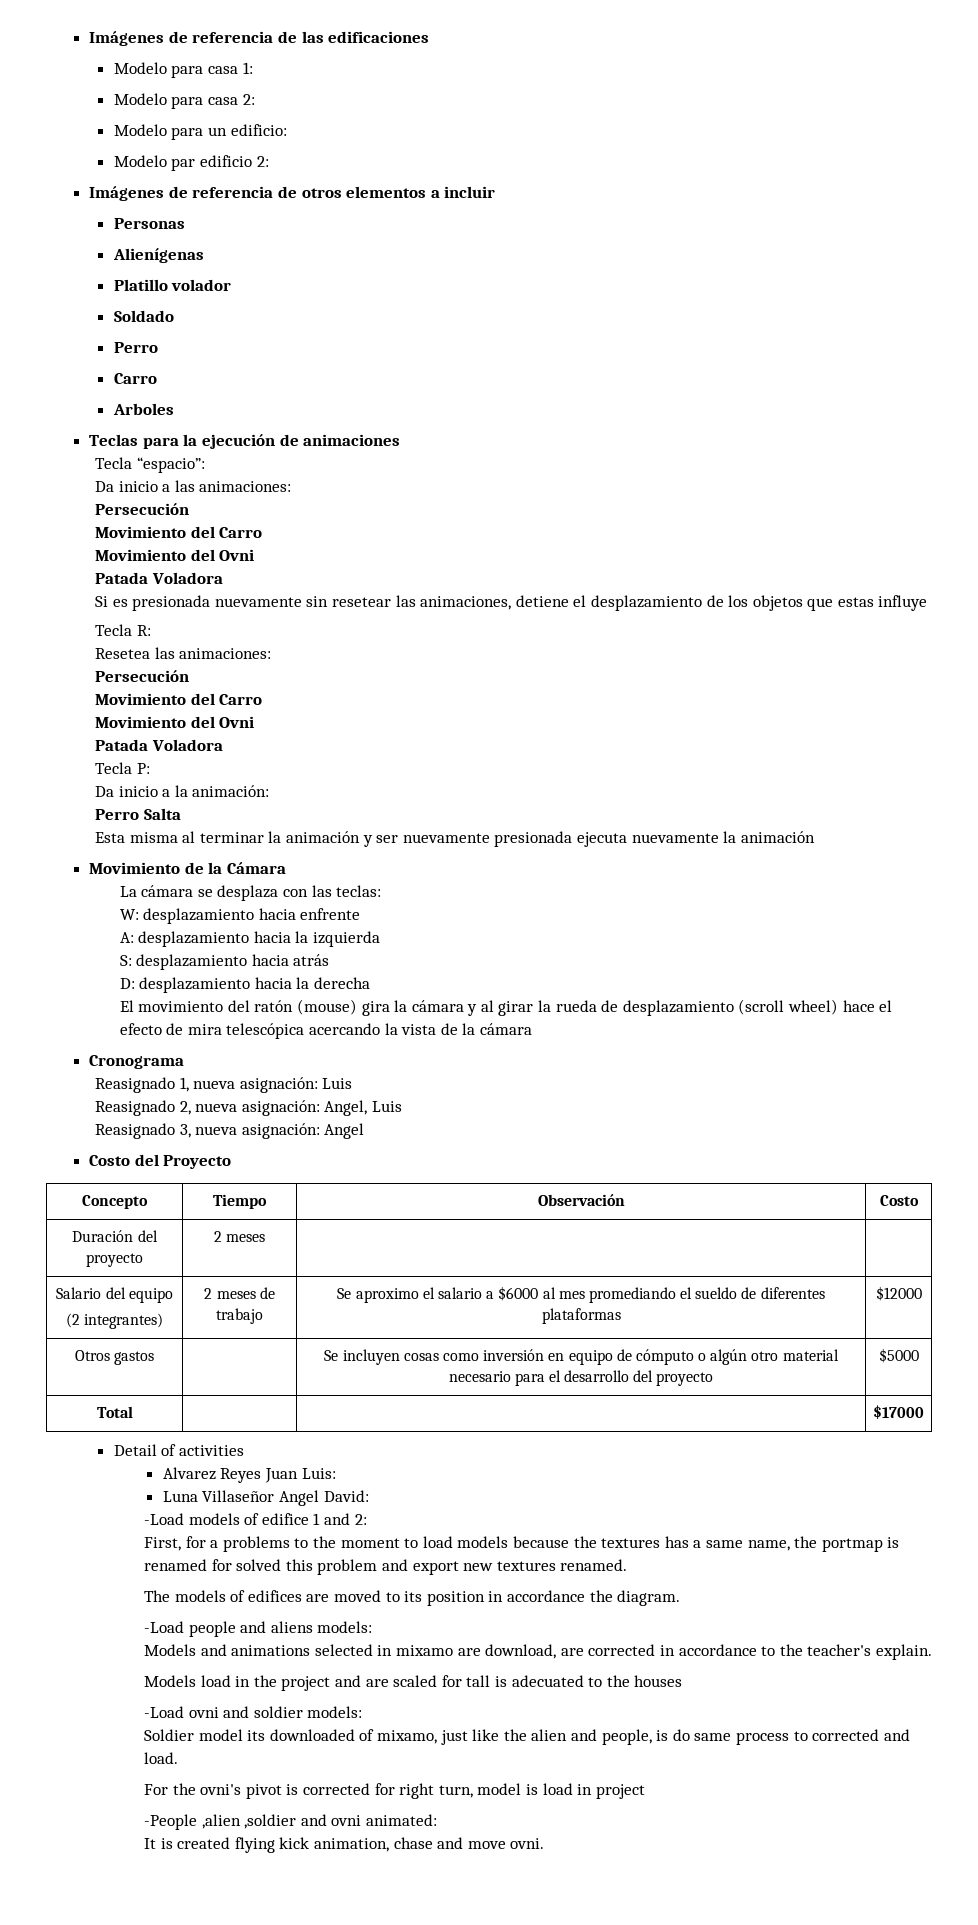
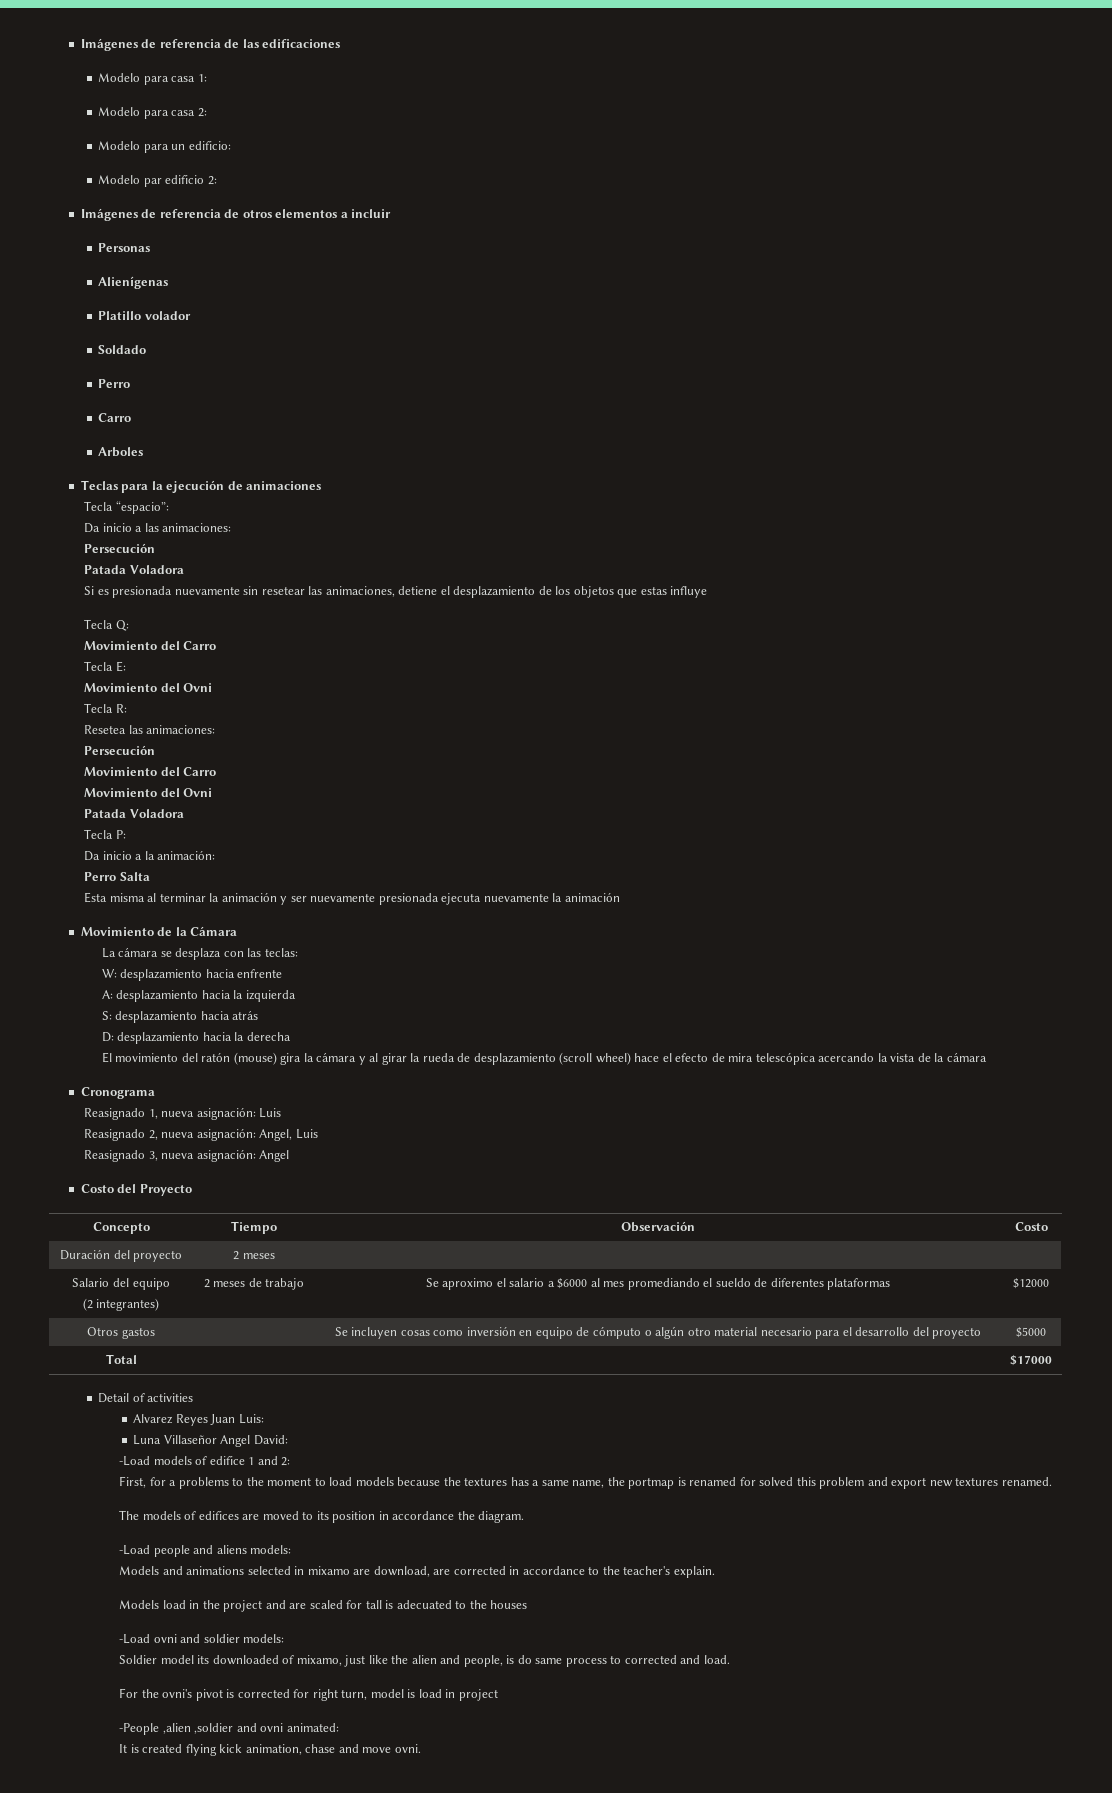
[95,526,263,538] [95,549,255,561] // Movimiento del Carro // Movimiento del Ovni -> (156, 548) none
(928, 603) none -> [84,619,129,631] [84,641,217,650] [84,661,126,672] [84,683,213,692] // Tecla Q: // Movimiento del Carro // Tecla E: // Movimiento del Ovni

